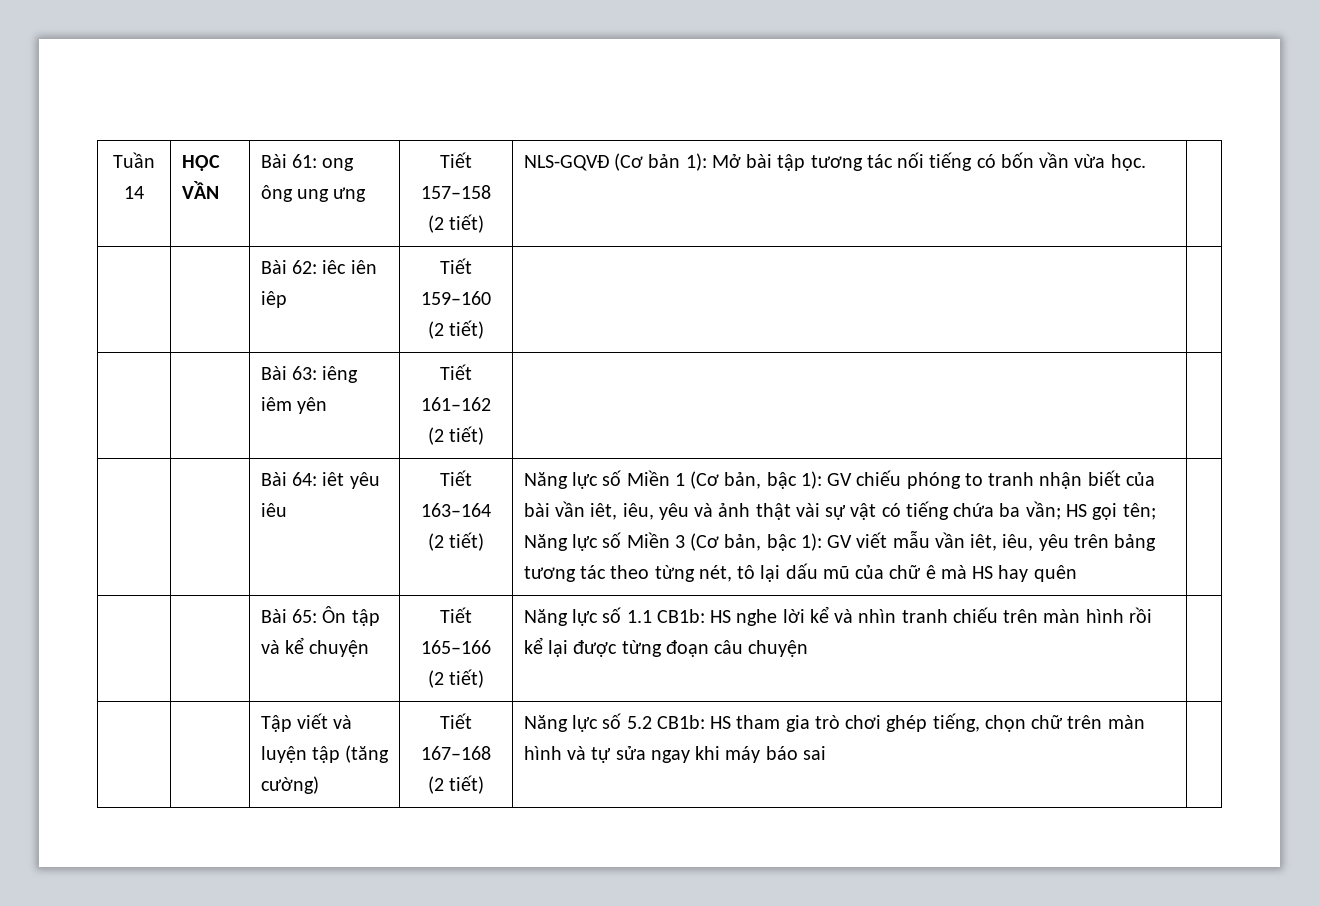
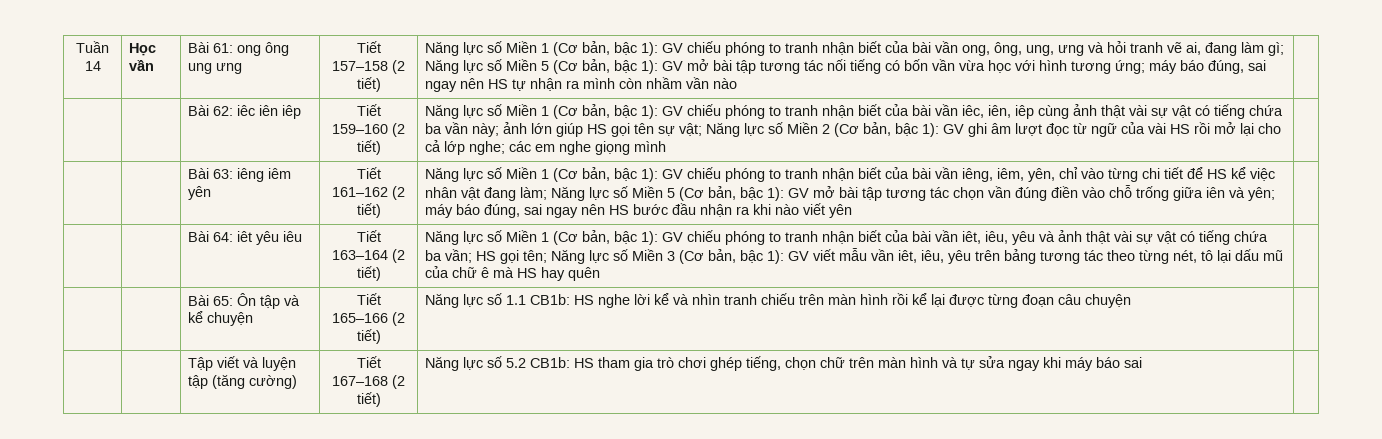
[181,155,220,171] [181,181,219,199] HỌC VẦN -> [129,43,157,56] [129,60,155,71] Học vần
[523,153,741,171] NLS-GQVĐ (Cơ bản 1): Mở -> [425,41,1285,56] [425,59,710,74] Năng lực số Miền 1 (Cơ bản, bậc 1): GV chiếu phóng to tranh nhận biết của bài vần ong, ông, ung, ưng và hỏi tranh vẽ ai, đang làm gì; Năng lực số Miền 5 (Cơ bản, bậc 1): GV mở
[1110,154,1146,171] học. -> [988,60,1267,74] [425,77,738,92] học với hình tương ứng; máy báo đúng, sai ngay nên HS tự nhận ra mình còn nhầm vần nào
(485, 329) none -> [425,104,1284,119] [425,122,1282,137] [425,140,667,155] Năng lực số Miền 1 (Cơ bản, bậc 1): GV chiếu phóng to tranh nhận biết của bài vần iêc, iên, iêp cùng ảnh thật vài sự vật có tiếng chứa ba vần này; ảnh lớn giúp HS gọi tên sự vật; Năng lực số Miền 2 (Cơ bản, bậc 1): GV ghi âm lượt đọc từ ngữ của vài HS rồi mở lại cho cả lớp nghe; các em nghe giọng mình
(485, 435) none -> [425,167,1276,182] [425,185,1276,201] [425,203,853,218] Năng lực số Miền 1 (Cơ bản, bậc 1): GV chiếu phóng to tranh nhận biết của bài vần iêng, iêm, yên, chỉ vào từng chi tiết để HS kể việc nhân vật đang làm; Năng lực số Miền 5 (Cơ bản, bậc 1): GV mở bài tập tương tác chọn vần đúng điền vào chỗ trống giữa iên và yên; máy báo đúng, sai ngay nên HS bước đầu nhận ra khi nào viết yên

